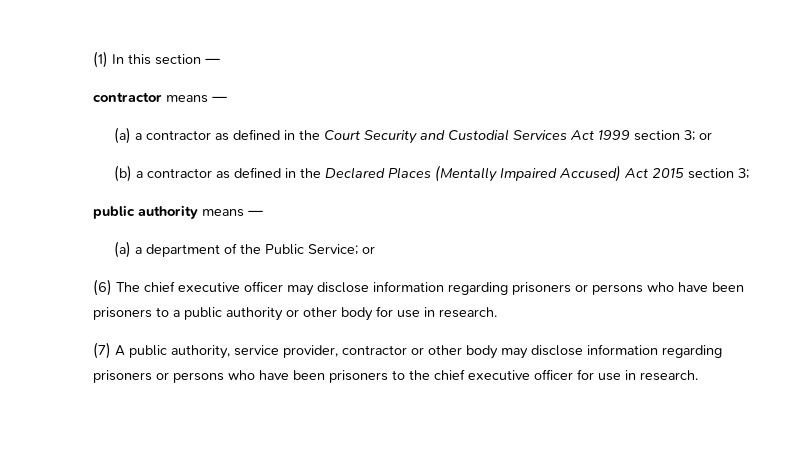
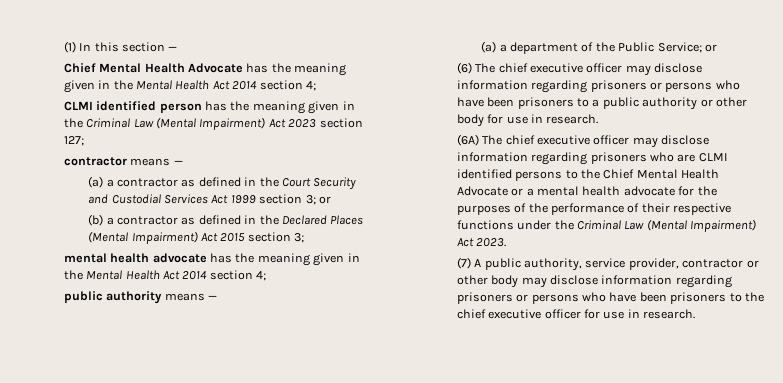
(220, 61) none -> [63,63,347,76] [63,80,316,93] [63,101,355,114] [63,117,363,130] [63,136,84,146] // Chief Mental Health Advocate has the meaning given in the Mental Health Act 2014 section 4; // CLMI identified person has the meaning given in the Criminal Law (Mental Impairment) Act 2023 section 127;
[435,165,622,182] (Mentally Impaired Accused) -> [88,231,198,244] (Mental Impairment)
(750, 173) none -> [63,253,360,266] [63,270,267,281] // mental health advocate has the meaning given in the Mental Health Act 2014 section 4;
(497, 312) none -> [456,134,710,148] [456,152,728,165] [456,169,720,181] [456,186,717,196] [456,203,732,215] [456,219,757,232] [456,238,507,247] // (6A) The chief executive officer may disclose information regarding prisoners who are CLMI identified persons to the Chief Mental Health Advocate or a mental health advocate for the purposes of the performance of their respective functions under the Criminal Law (Mental Impairment) Act 2023.

